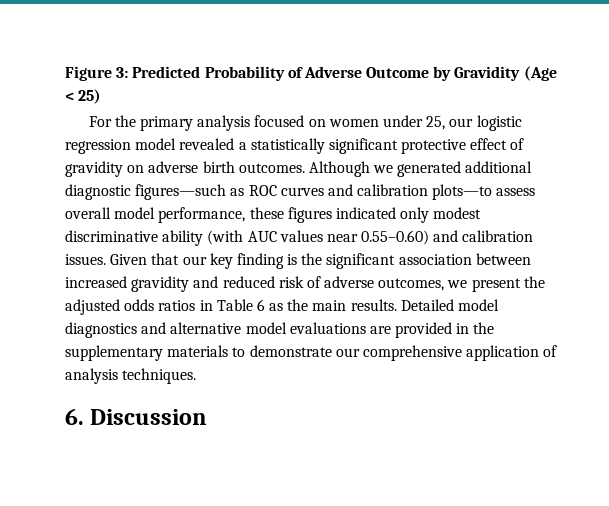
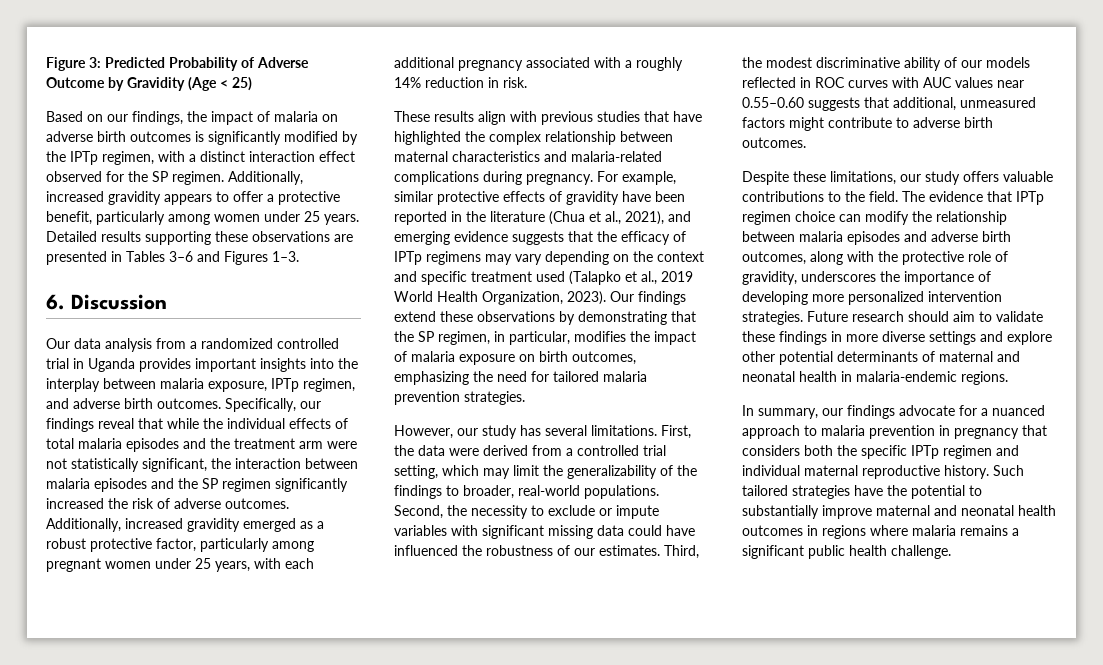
[88,115,522,131] [65,138,525,154] [65,161,533,177] [65,184,536,200] [65,207,482,223] [65,230,534,246] [65,253,531,269] [65,276,545,292] [65,299,500,315] [65,322,495,338] [65,345,558,361] [65,368,197,384] [65,408,208,425] For the primary analysis focused on women under 25, our logistic regression model revealed a statistically significant protective effect of gravidity on adverse birth outcomes. Although we generated additional diagnostic figures—such as ROC curves and calibration plots—to assess overall model performance, these figures indicated only modest discriminative ability (with AUC values near 0.55–0.60) and calibration issues. Given that our key finding is the significant association between increased gravidity and reduced risk of adverse outcomes, we present the adjusted odds ratios in Table 6 as the main results. Detailed model diagnostics and alternative model evaluations are provided in the supplementary materials to demonstrate our comprehensive application of analysis techniques. // 6. Discussion -> [46,111,338,125] [46,131,358,145] [46,151,355,165] [46,171,303,185] [46,191,340,205] [46,211,359,225] [46,231,353,245] [46,251,299,265] [46,294,167,310] [46,338,339,352] [46,358,358,372] [46,378,355,392] [46,398,321,412] [46,418,348,432] [46,438,357,452] [46,458,358,472] [46,478,348,492] [46,498,289,509] [46,518,324,532] [46,538,314,552] [46,558,314,572] [394,57,683,71] [394,77,527,88] [394,111,702,125] [394,131,673,145] [394,151,662,162] [394,171,676,185] [394,191,685,205] [394,211,691,225] [394,231,686,245] [394,251,704,265] [394,271,693,285] [394,291,686,305] [394,311,696,325] [394,331,696,345] [394,351,636,365] [394,371,647,385] [394,391,525,405] [394,425,691,439] [394,445,666,456] [394,465,697,479] [394,485,659,499] [394,505,659,519] [394,525,695,539] [394,545,699,559] [742,57,1030,71] [742,77,1024,88] [742,97,1036,111] [742,117,993,131] [742,137,806,148] [742,171,1053,185] [742,191,1044,205] [742,211,1007,225] [742,231,1011,245] [742,251,1008,265] [742,271,991,285] [742,291,1002,305] [742,311,1043,325] [742,331,1052,345] [742,351,1020,365] [742,371,1008,385] [742,405,1045,419] [742,425,1047,439] [742,445,1019,459] [742,465,1024,479] [742,485,982,499] [742,505,1056,519] [742,525,1019,539] [742,545,951,559] Based on our findings, the impact of malaria on adverse birth outcomes is significantly modified by the IPTp regimen, with a distinct interaction effect observed for the SP regimen. Additionally, increased gravidity appears to offer a protective benefit, particularly among women under 25 years. Detailed results supporting these observations are presented in Tables 3–6 and Figures 1–3. // 6. Discussion // Our data analysis from a randomized controlled trial in Uganda provides important insights into the interplay between malaria exposure, IPTp regimen, and adverse birth outcomes. Specifically, our findings reveal that while the individual effects of total malaria episodes and the treatment arm were not statistically significant, the interaction between malaria episodes and the SP regimen significantly increased the risk of adverse outcomes. Additionally, increased gravidity emerged as a robust protective factor, particularly among pregnant women under 25 years, with each additional pregnancy associated with a roughly 14% reduction in risk. // These results align with previous studies that have highlighted the complex relationship between maternal characteristics and malaria-related complications during pregnancy. For example, similar protective effects of gravidity have been reported in the literature (Chua et al., 2021), and emerging evidence suggests that the efficacy of IPTp regimens may vary depending on the context and specific treatment used (Talapko et al., 2019 World Health Organization, 2023). Our findings extend these observations by demonstrating that the SP regimen, in particular, modifies the impact of malaria exposure on birth outcomes, emphasizing the need for tailored malaria prevention strategies. // However, our study has several limitations. First, the data were derived from a controlled trial setting, which may limit the generalizability of the findings to broader, real-world populations. Second, the necessity to exclude or impute variables with significant missing data could have influenced the robustness of our estimates. Third, the modest discriminative ability of our models reflected in ROC curves with AUC values near 0.55–0.60 suggests that additional, unmeasured factors might contribute to adverse birth outcomes. // Despite these limitations, our study offers valuable contributions to the field. The evidence that IPTp regimen choice can modify the relationship between malaria episodes and adverse birth outcomes, along with the protective role of gravidity, underscores the importance of developing more personalized intervention strategies. Future research should aim to validate these findings in more diverse settings and explore other potential determinants of maternal and neonatal health in malaria-endemic regions. // In summary, our findings advocate for a nuanced approach to malaria prevention in pregnancy that considers both the specific IPTp regimen and individual maternal reproductive history. Such tailored strategies have the potential to substantially improve maternal and neonatal health outcomes in regions where malaria remains a significant public health challenge.

